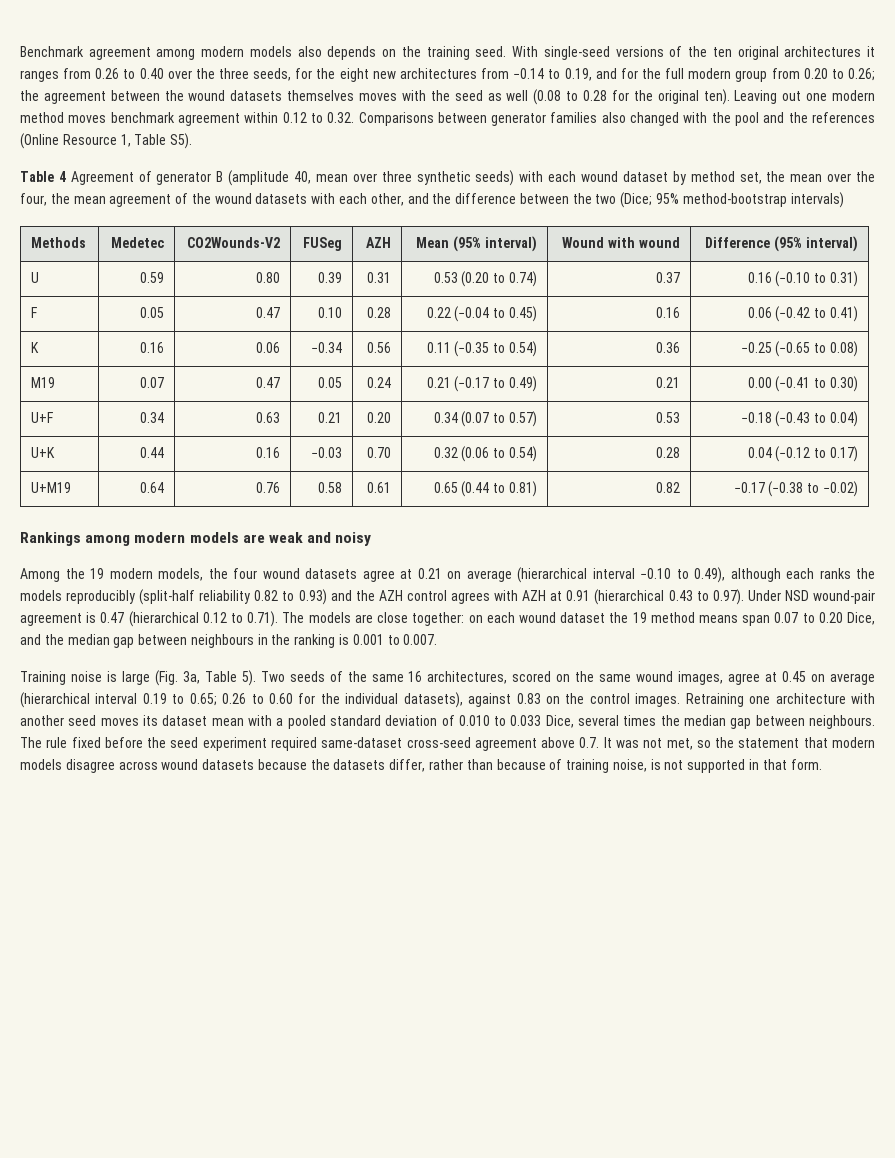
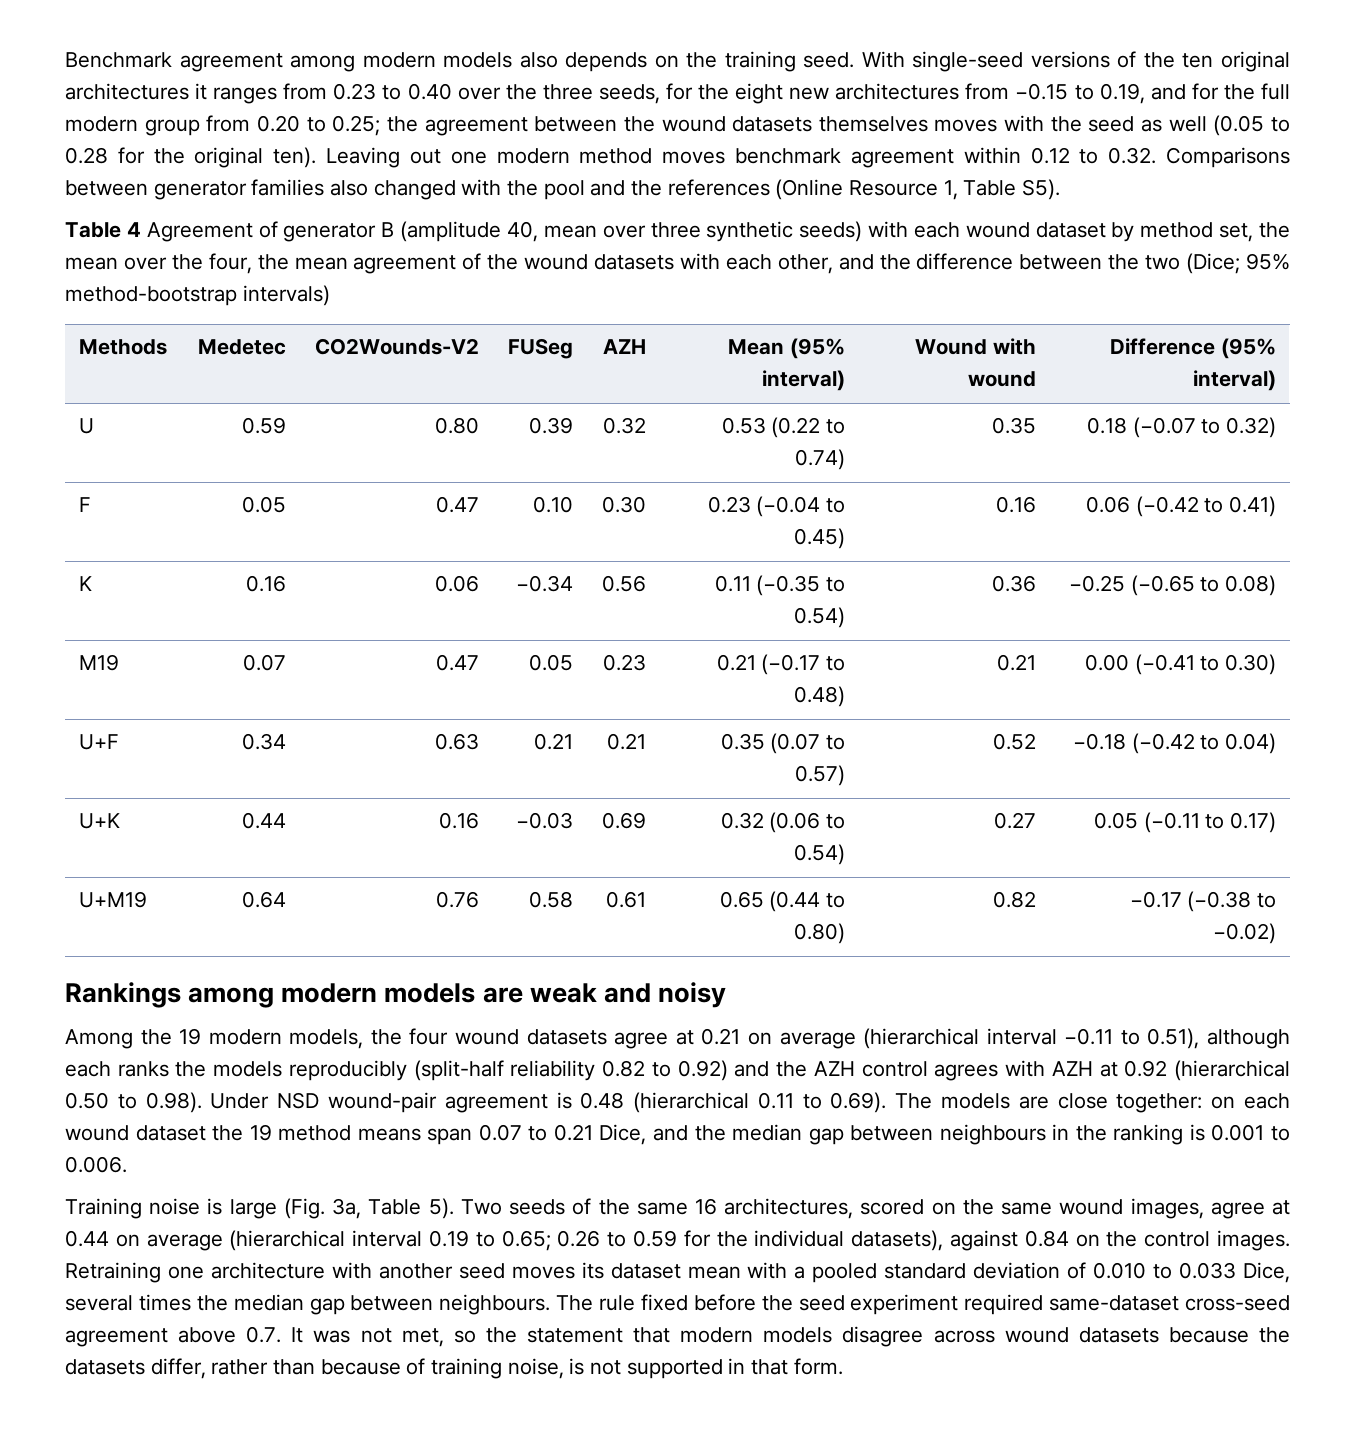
[95,68,120,79] 0.26 -> [333,83,377,100] 0.23
[513,68,545,79] −0.14 -> [1015,83,1069,100] −0.15
[848,68,876,81] 0.26; -> [332,115,381,136] 0.25;
[533,89,562,105] (0.08 -> [1213,115,1265,136] (0.05
[366,272,391,283] [433,271,490,287] 0.31 | 0.53 (0.20 -> [602,417,646,434] [721,417,821,438] 0.32 | 0.53 (0.22
[655,272,680,283] [747,271,858,287] 0.37 | 0.16 (−0.10 to 0.31) -> [991,417,1036,434] [1086,417,1276,438] 0.35 | 0.18 (−0.07 to 0.32)
[366,307,391,318] [426,307,451,318] 0.28 | 0.22 -> [601,496,646,513] [707,496,751,513] 0.30 | 0.23
[366,377,391,388] 0.24 -> [602,654,646,671] 0.23
[508,376,537,392] 0.49) -> [793,686,845,707] 0.48)
[366,412,391,423] [433,412,458,423] 0.20 | 0.34 -> [606,733,646,750] [720,733,765,750] 0.21 | 0.35
[655,412,680,423] 0.53 -> [992,733,1036,750] 0.52
[775,411,811,427] (−0.43 -> [1131,733,1195,754] (−0.42
[366,447,391,458] 0.70 -> [601,812,646,829] 0.69
[655,447,680,458] [747,446,811,462] 0.28 | 0.04 (−0.12 -> [993,812,1036,829] [1093,812,1200,833] 0.27 | 0.05 (−0.11
[508,481,537,497] 0.81) -> [793,923,845,944] 0.80)
[640,567,725,583] −0.10 to 0.49), -> [1064,1028,1200,1049] −0.11 to 0.51),
[298,589,327,605] 0.93) -> [677,1060,728,1081] 0.92)
[566,589,744,605] 0.91 (hierarchical 0.43 to 0.97). -> [1124,1060,1290,1081] [65,1092,202,1113] 0.92 (hierarchical 0.50 to 0.98).
[100,611,279,627] 0.47 (hierarchical 0.12 to 0.71). -> [580,1092,887,1113] 0.48 (hierarchical 0.11 to 0.69).
[818,612,843,623] 0.20 -> [553,1124,593,1141] 0.21
[403,634,438,645] 0.007. -> [65,1156,127,1173] 0.006.
[782,671,807,682] 0.45 -> [65,1230,109,1247] 0.44
[268,693,293,704] 0.60 -> [633,1230,677,1247] 0.59
[516,693,541,704] 0.83 -> [1024,1230,1069,1247] 0.84

